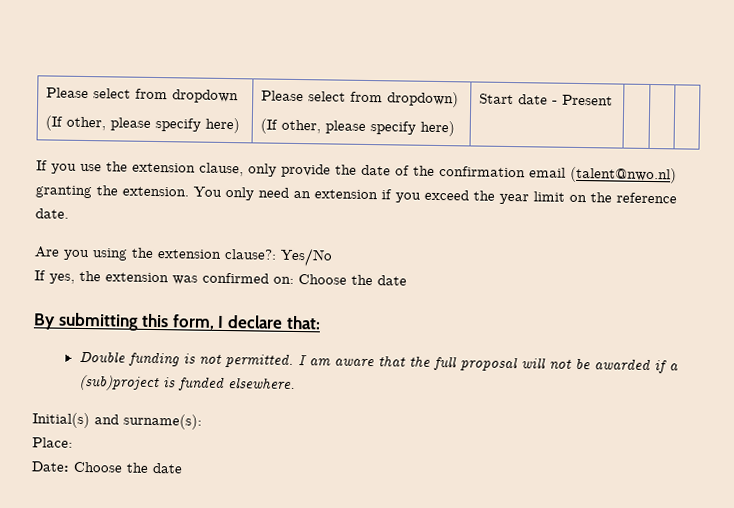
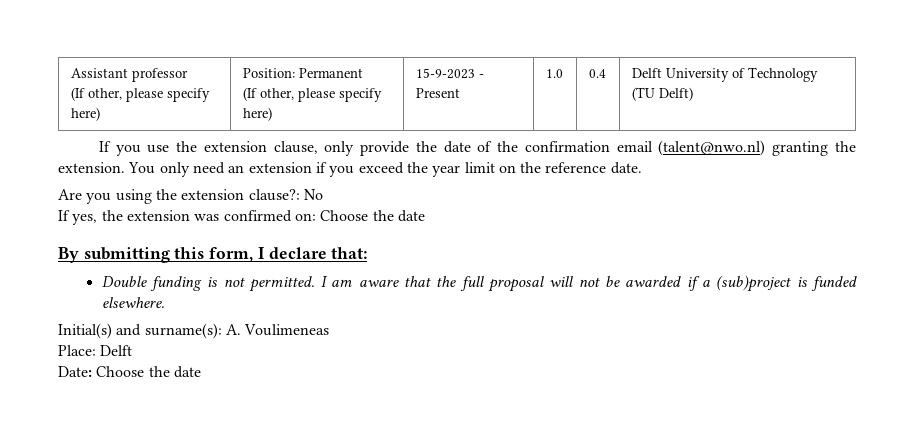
[45,87,239,104] [44,115,240,134] [260,90,459,108] [259,118,455,137] [478,93,548,105] Please select from dropdown // (If other, please specify here) | Please select from dropdown) // (If other, please specify here) | Start date -> [70,68,188,82] [70,87,210,102] [70,107,100,121] [242,68,363,78] [242,87,382,102] [242,107,272,121] [415,68,475,79] Assistant professor // (If other, please specify here) | Position: Permanent // (If other, please specify here) | 15-9-2023
(613, 100) | | -> [545,69,563,78] [588,69,606,78] [631,67,818,82] [631,87,693,101] 1.0 | 0.4 | Delft University of Technology (TU Delft)
[280,247,333,267] Yes/No -> [303,189,323,200] No
(202, 421) none -> [225,324,330,336] A. Voulimeneas
(73, 442) none -> [100,345,133,356] Delft

